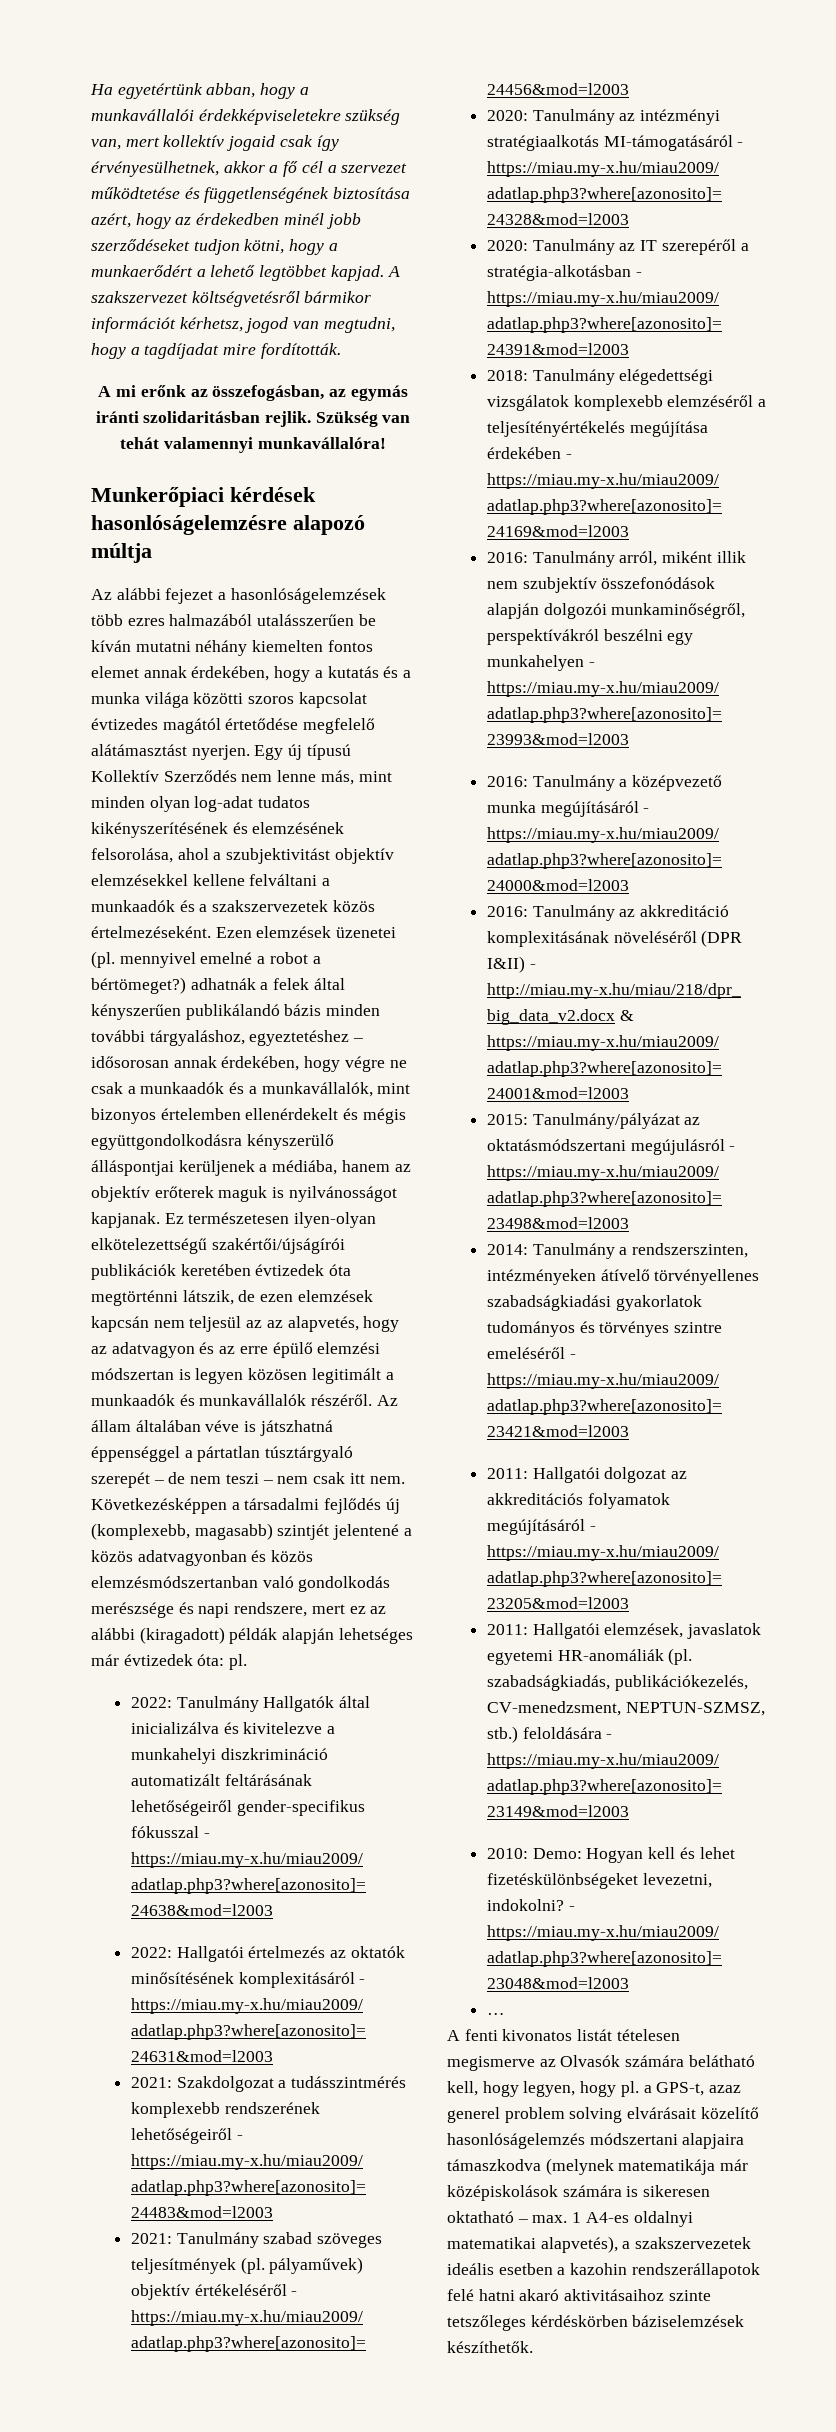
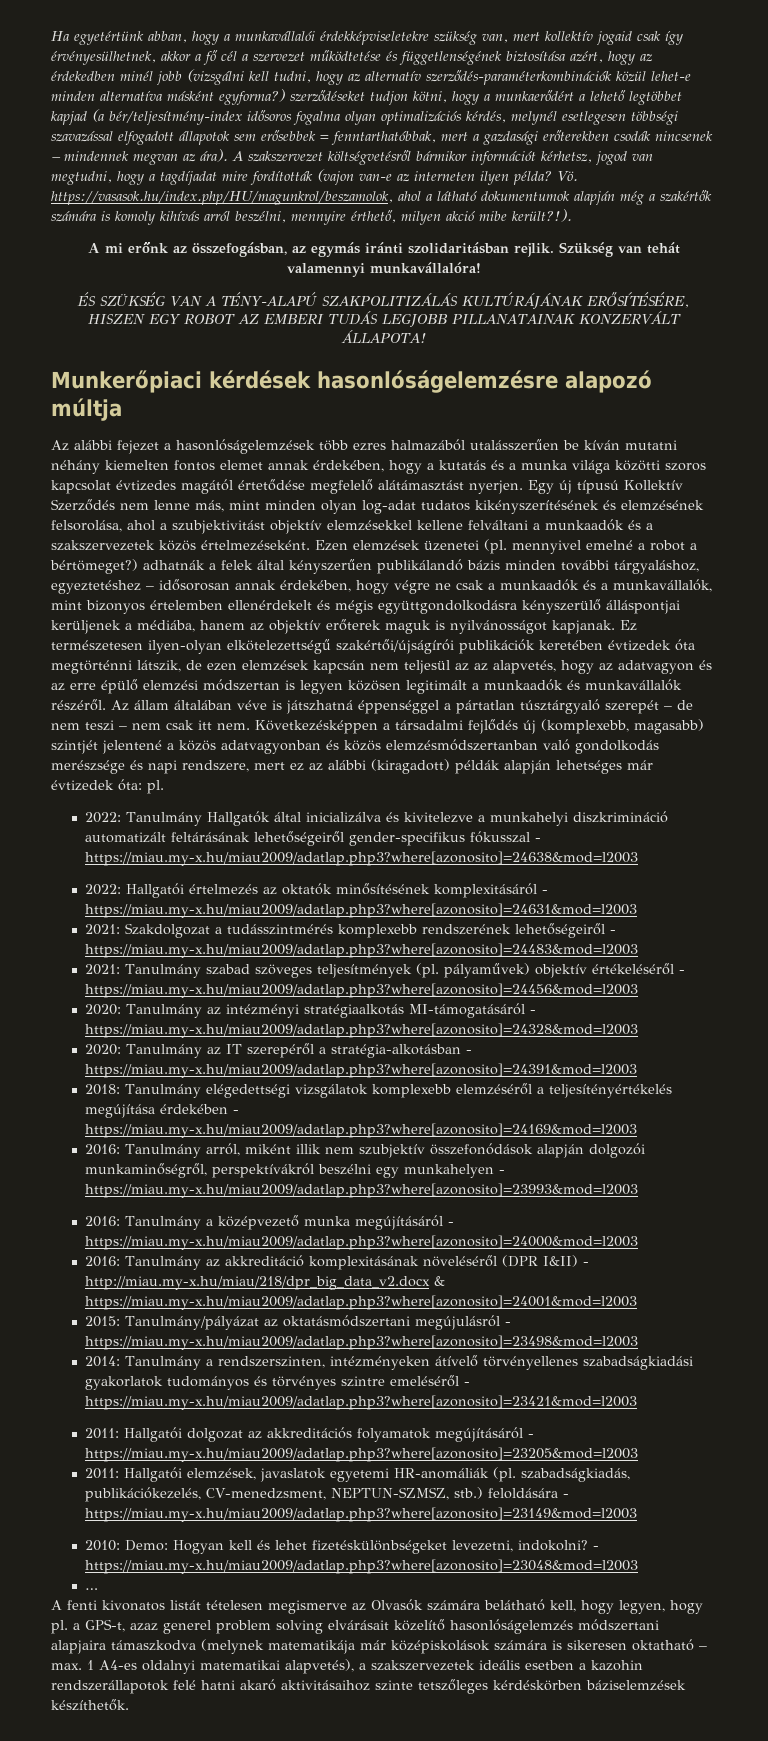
(361, 221) none -> [187,69,691,85] [51,89,285,105] (vizsgálni kell tudni, hogy az alternatív szerződés-paraméterkombinációk közül lehet-e minden alternatíva másként egyforma?)
[330,265,384,281] kapjad. -> [51,109,678,125] [51,130,713,145] [51,149,228,165] kapjad (a bér/teljesítmény-index idősoros fogalma olyan optimalizációs kérdés, melynél esetlegesen többségi szavazással elfogadott állapotok sem erősebbek = fenntarthatóbbak, mert a gazdasági erőterekben csodák nincsenek – mindennek megvan az ára).
[260,343,341,359] fordították. -> [250,169,578,185] [51,190,712,205] [51,209,572,225] fordították (vajon van-e az interneten ilyen példa? Vö. https://vasasok.hu/index.php/HU/magunkrol/beszamolok, ahol a látható dokumentumok alapján még a szakértők számára is komoly kihívás arról beszélni, mennyire érthető, milyen akció mibe került?!).
(386, 443) none -> [77,292,689,309] [87,311,682,327] [340,330,427,343] // ÉS SZÜKSÉG VAN A TÉNY-ALAPÚ SZAKPOLITIZÁLÁS KULTÚRÁJÁNAK ERŐSÍTÉSÉRE, HISZEN EGY ROBOT AZ EMBERI TUDÁS LEGJOBB PILLANATAINAK KONZERVÁLT ÁLLAPOTA!

